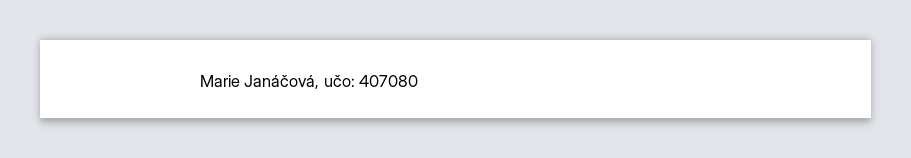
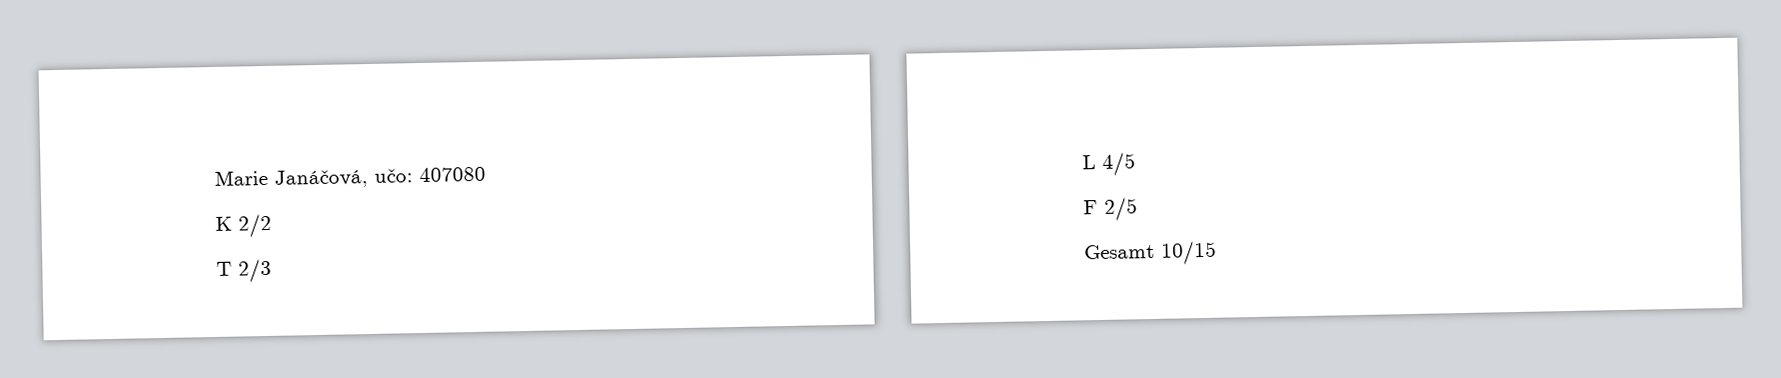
(419, 81) none -> [214,213,272,238] [215,258,272,283] [1081,152,1136,176] [1082,197,1138,221] [1083,240,1217,265] // K 2/2 // T 2/3 // L 4/5 // F 2/5 // Gesamt 10/15

